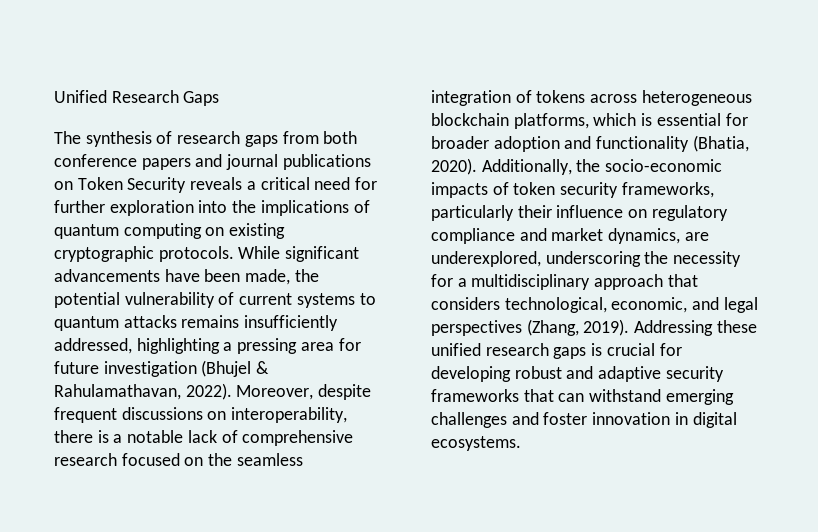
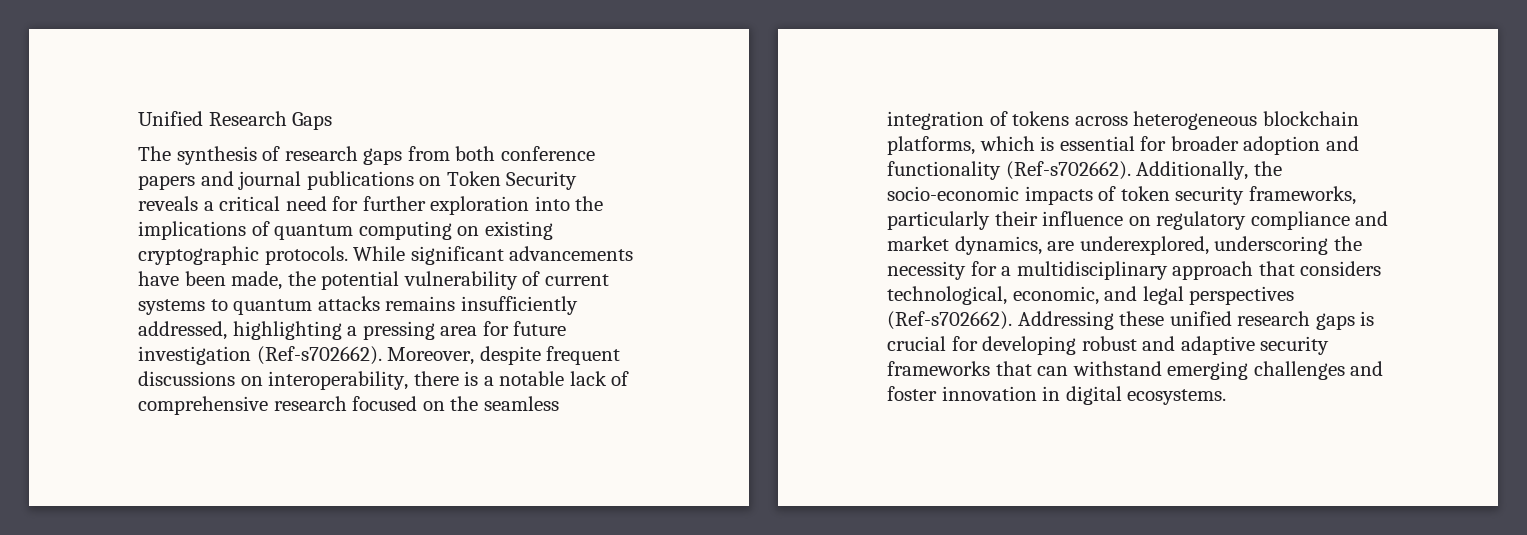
[201,360,270,377] [54,383,232,400] (Bhujel & Rahulamathavan, 2022). -> [256,346,382,365] (Ref-s702662).
[692,135,749,152] [431,158,477,175] (Bhatia, 2020). -> [1005,161,1131,180] (Ref-s702662).
[526,319,630,336] (Zhang, 2019). -> [887,311,1012,330] (Ref-s702662).

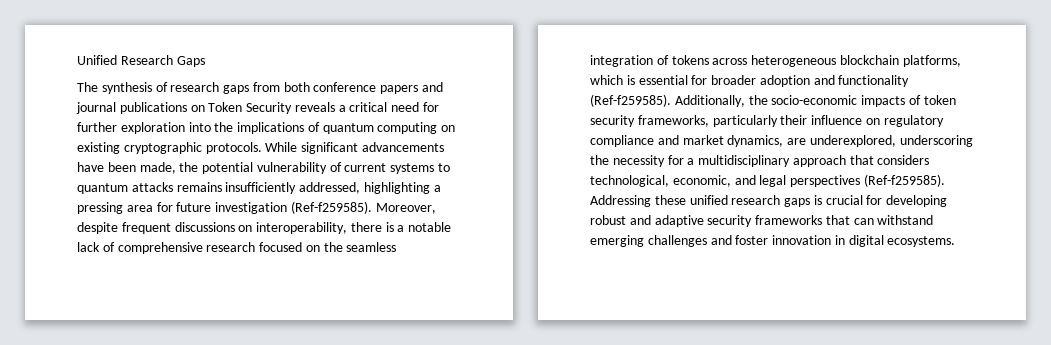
[256,346,382,365] (Ref-s702662). -> [290,201,372,214] (Ref-f259585).
[1005,161,1131,180] (Ref-s702662). -> [590,94,671,107] (Ref-f259585).
[887,311,1012,330] (Ref-s702662). -> [863,174,945,187] (Ref-f259585).

